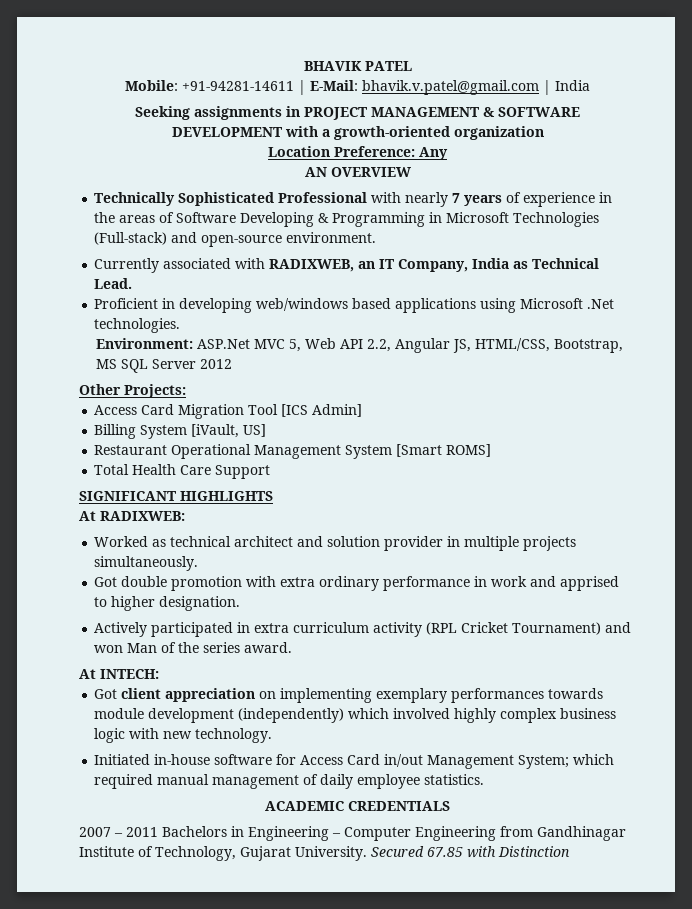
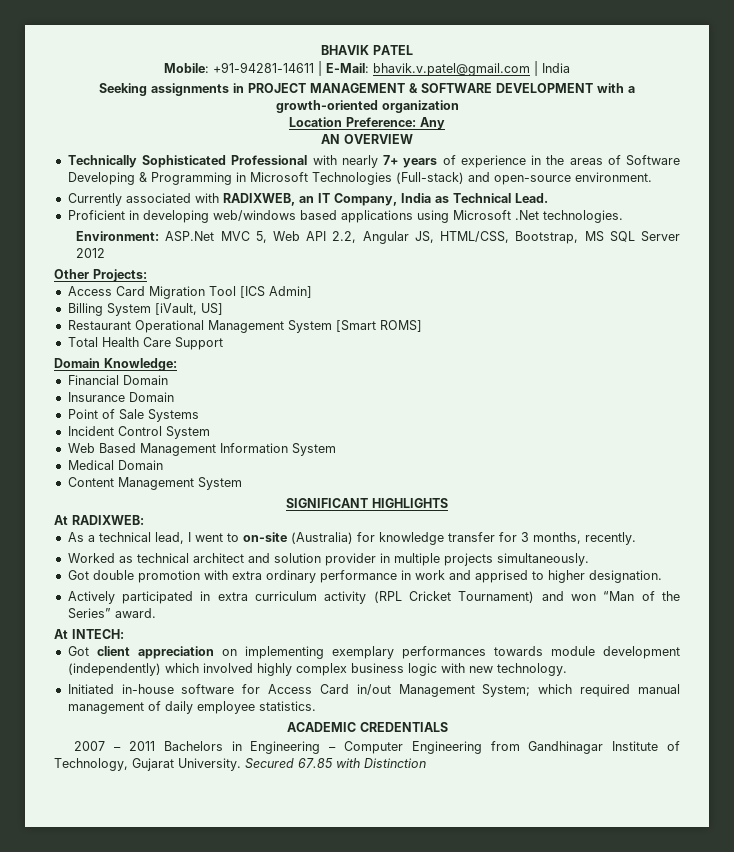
[452,193,461,203] 7 -> [383,155,398,165] 7+
[79,491,273,501] [79,511,185,521] SIGNIFICANT HIGHLIGHTS // At RADIXWEB: -> [54,358,177,371] [67,375,168,385] [67,392,174,402] [67,409,199,422] [67,426,210,439] [67,443,336,456] [67,460,163,470] [67,477,242,490] [286,498,448,508] [54,515,144,525] [67,532,636,545] Domain Knowledge: // Financial Domain // Insurance Domain // Point of Sale Systems // Incident Control System // Web Based Management Information System // Medical Domain // Content Management System // SIGNIFICANT HIGHLIGHTS // At RADIXWEB: // As a technical lead, I went to on-site (Australia) for knowledge transfer for 3 months, recently.
[127,643,158,653] Man -> [603,591,635,601] “Man
[203,642,241,653] series -> [67,608,111,619] Series”

